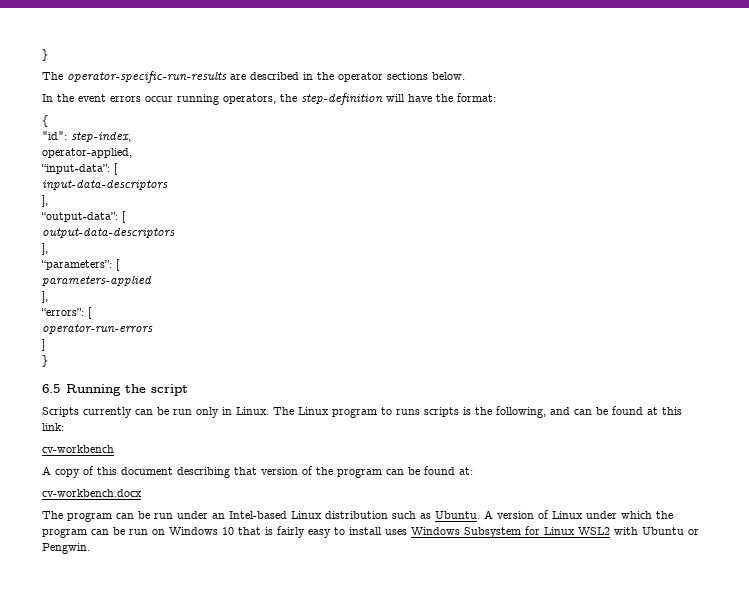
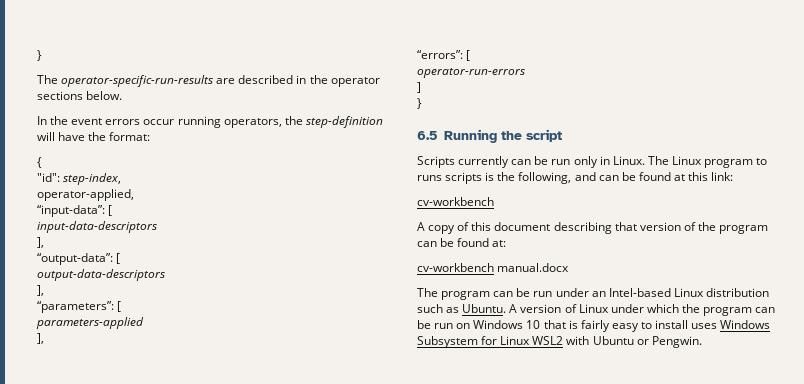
[42,489,142,497] cv-workbench.docx -> [417,263,570,272] cv-workbench manual.docx

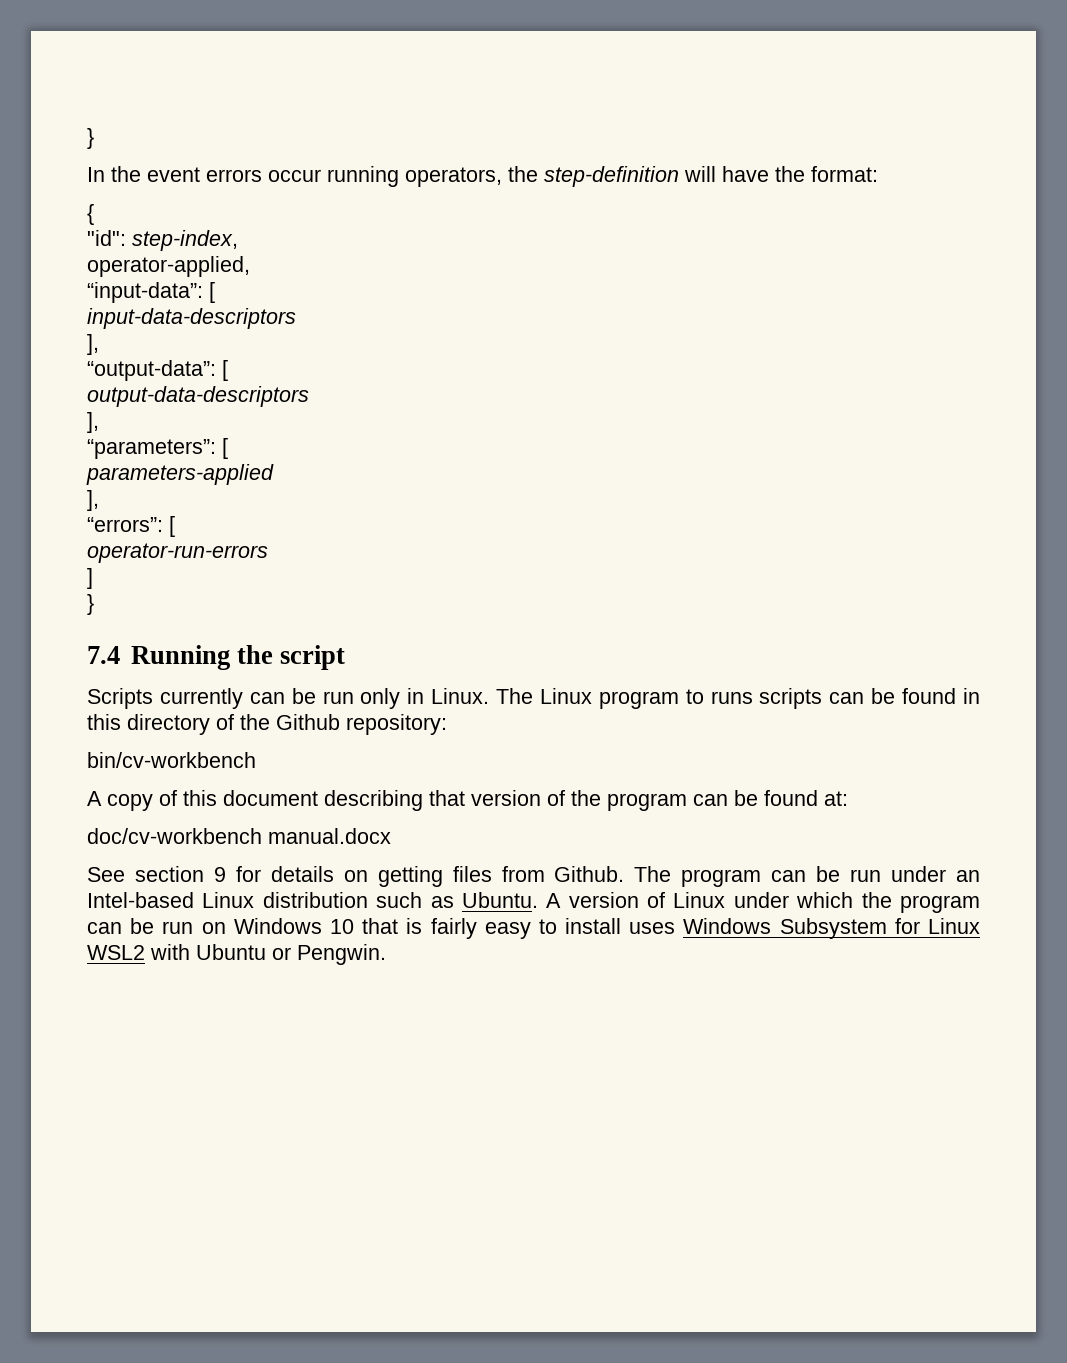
[37,50,42,61] [37,75,380,87] [37,91,123,100] } // The operator-specific-run-results are described in the operator sections below. -> [87,128,94,149] }
[417,131,438,140] 6.5 -> [87,646,120,664] 7.4
[485,172,734,184] [417,197,494,206] is the following, and can be found at this link: // cv-workbench -> [829,688,980,704] [87,714,447,735] [87,752,256,768] can be found in this directory of the Github repository: // bin/cv-workbench
[417,263,494,272] cv-workbench -> [87,828,262,844] doc/cv-workbench
(570, 267) none -> [87,866,625,887] See section 9 for details on getting files from Github.

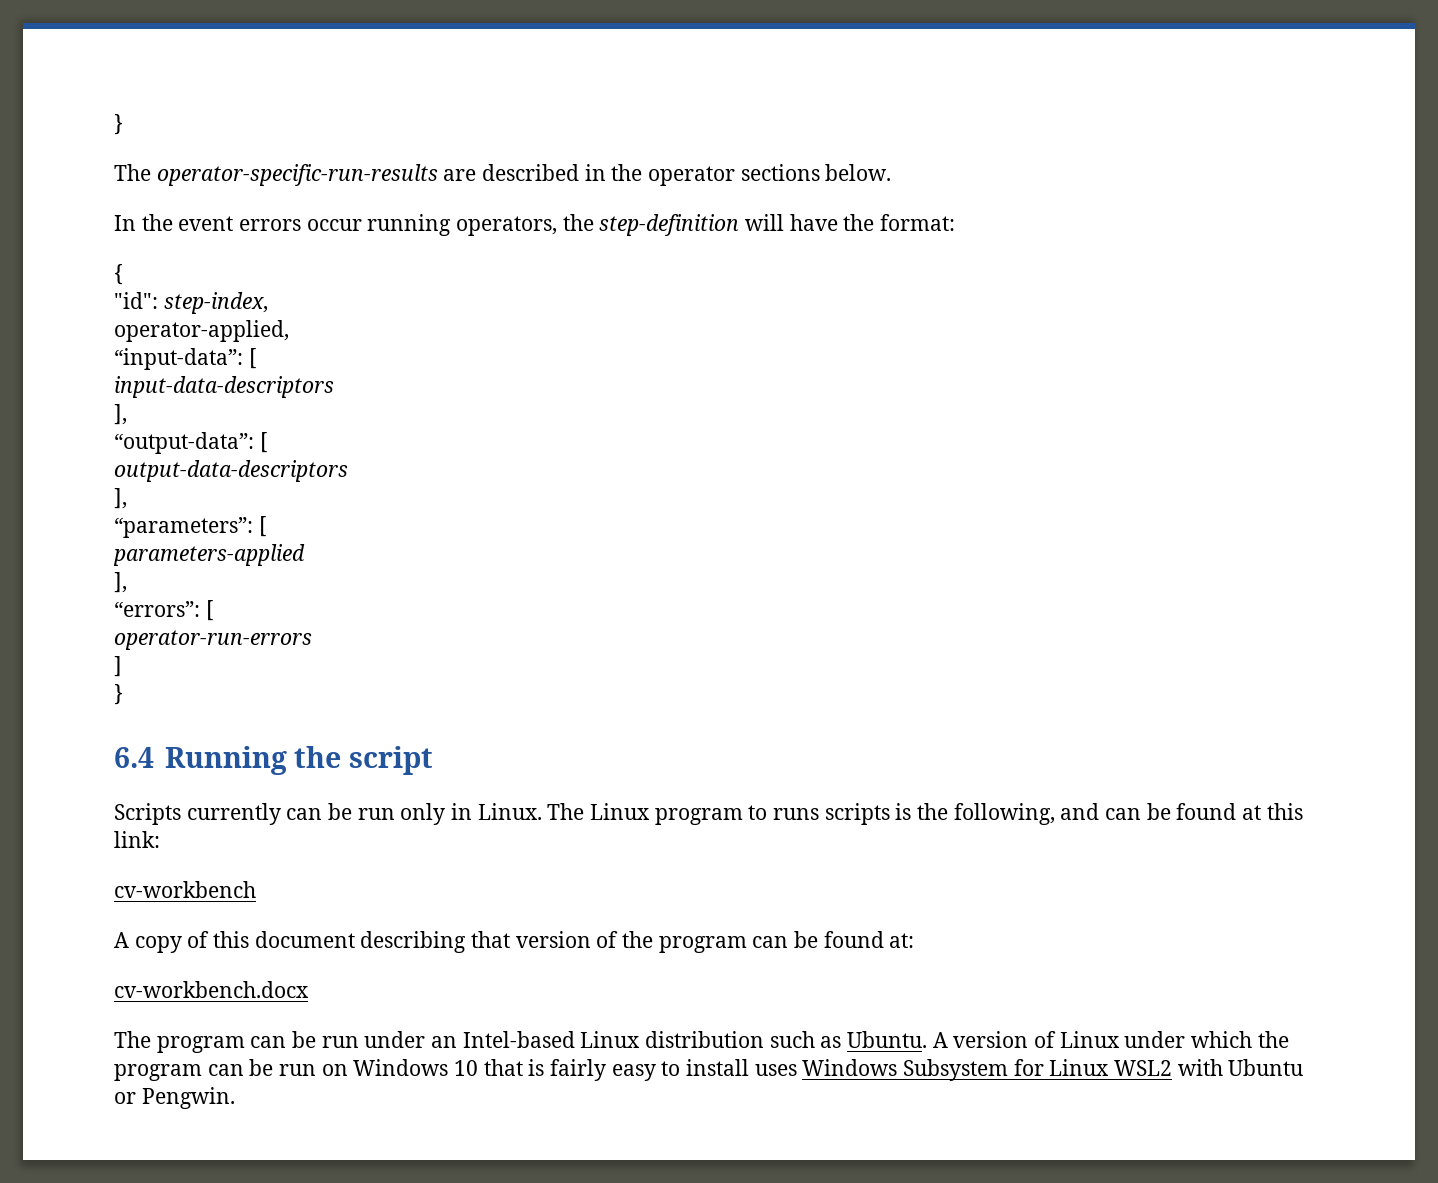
[87,128,94,149] } -> [114,114,123,135] [114,164,892,186] } // The operator-specific-run-results are described in the operator sections below.
[87,646,120,664] 7.4 -> [114,747,154,768] 6.4
[829,688,980,704] [87,714,447,735] [87,752,256,768] can be found in this directory of the Github repository: // bin/cv-workbench -> [895,803,1303,825] [114,831,160,848] [114,881,256,898] is the following, and can be found at this link: // cv-workbench
[87,828,391,844] [87,866,625,887] doc/cv-workbench manual.docx // See section 9 for details on getting files from Github. -> [114,981,309,998] cv-workbench.docx //

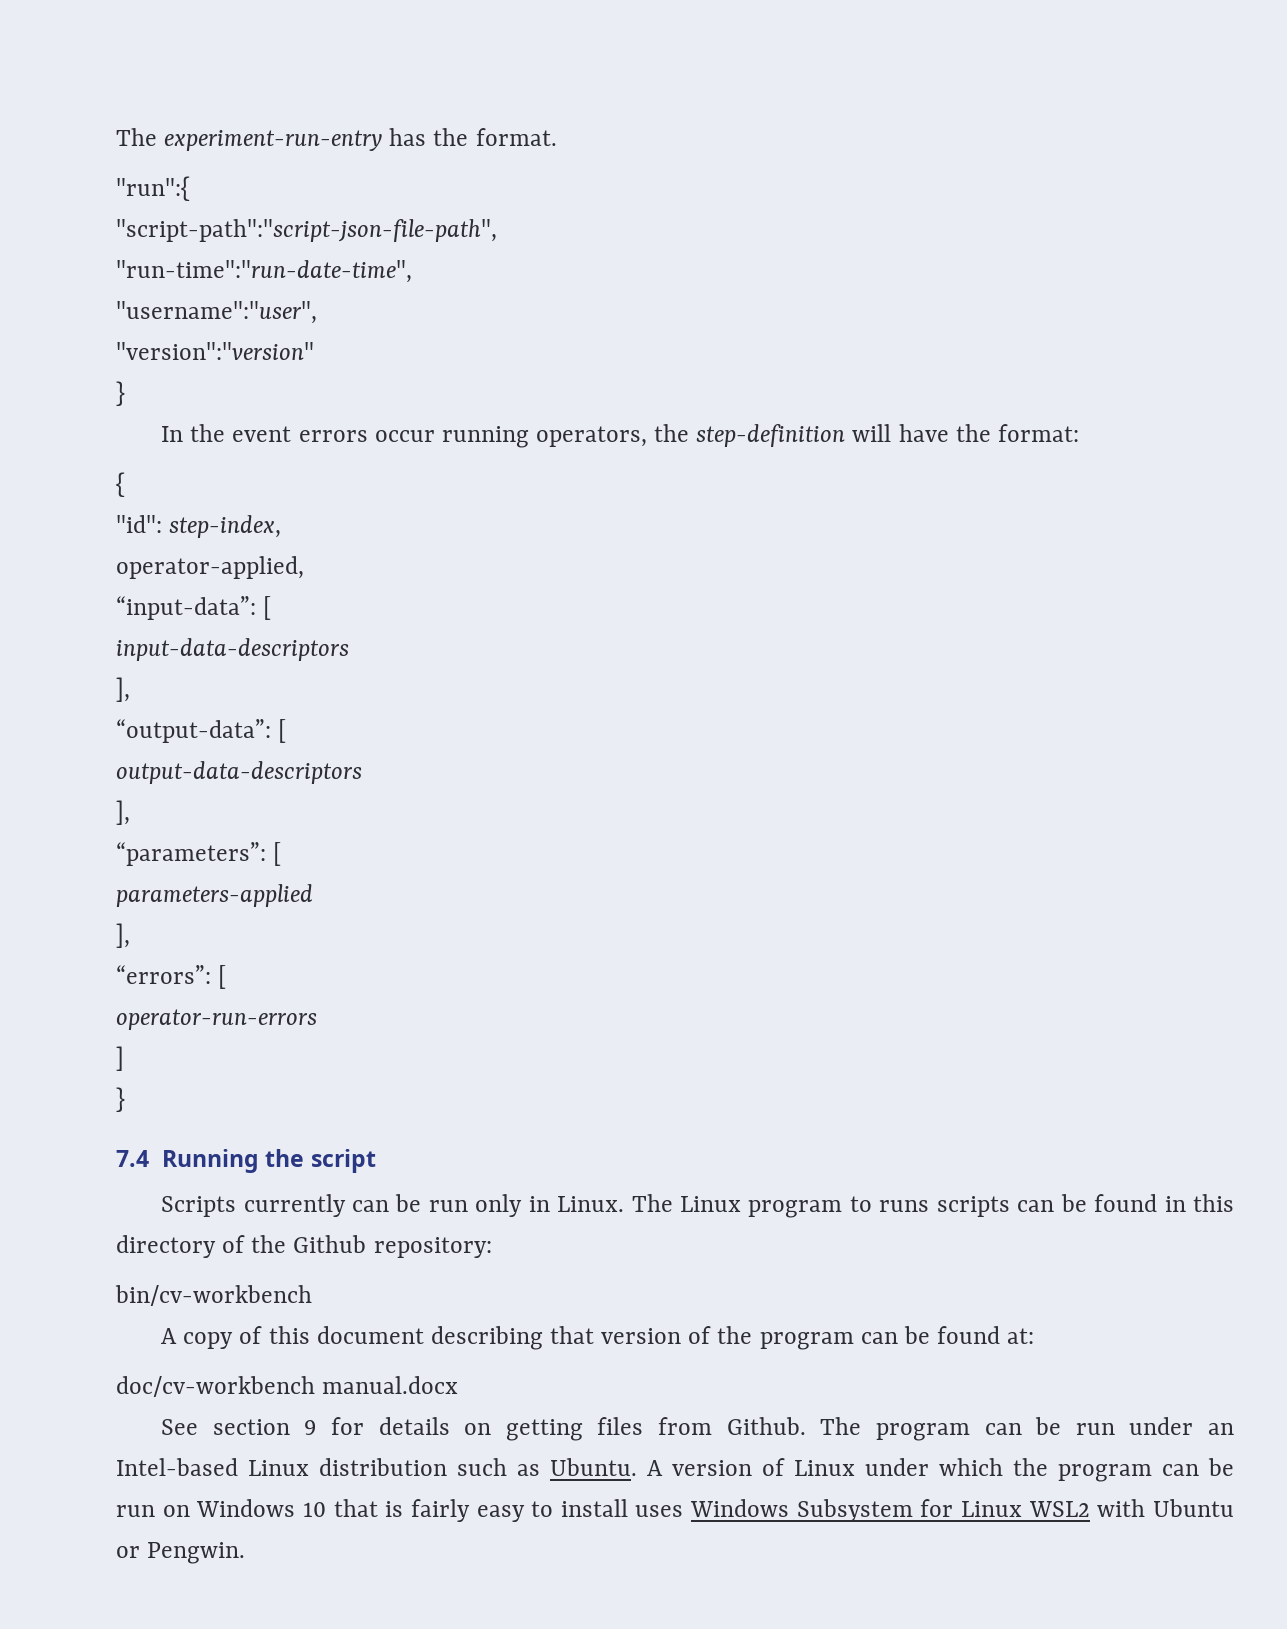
[114,114,123,135] [114,164,892,186] } // The operator-specific-run-results are described in the operator sections below. -> [116,128,557,151] [116,176,190,201] [116,219,497,242] [116,260,412,283] [116,301,317,324] [116,342,314,360] [116,381,125,406] The experiment-run-entry has the format. // "run":{ // "script-path":"script-json-file-path", // "run-time":"run-date-time", // "username":"user", // "version":"version" // }
[114,747,154,768] 6.4 -> [116,1150,149,1167] 7.4
[895,803,1303,825] [114,831,160,848] [114,881,256,898] is the following, and can be found at this link: // cv-workbench -> [1017,1194,1234,1212] [116,1235,492,1258] [115,1285,312,1306] can be found in this directory of the Github repository: // bin/cv-workbench
[114,981,309,998] cv-workbench.docx // -> [116,1376,459,1397] [161,1417,806,1441] doc/cv-workbench manual.docx // See section 9 for details on getting files from Github.

